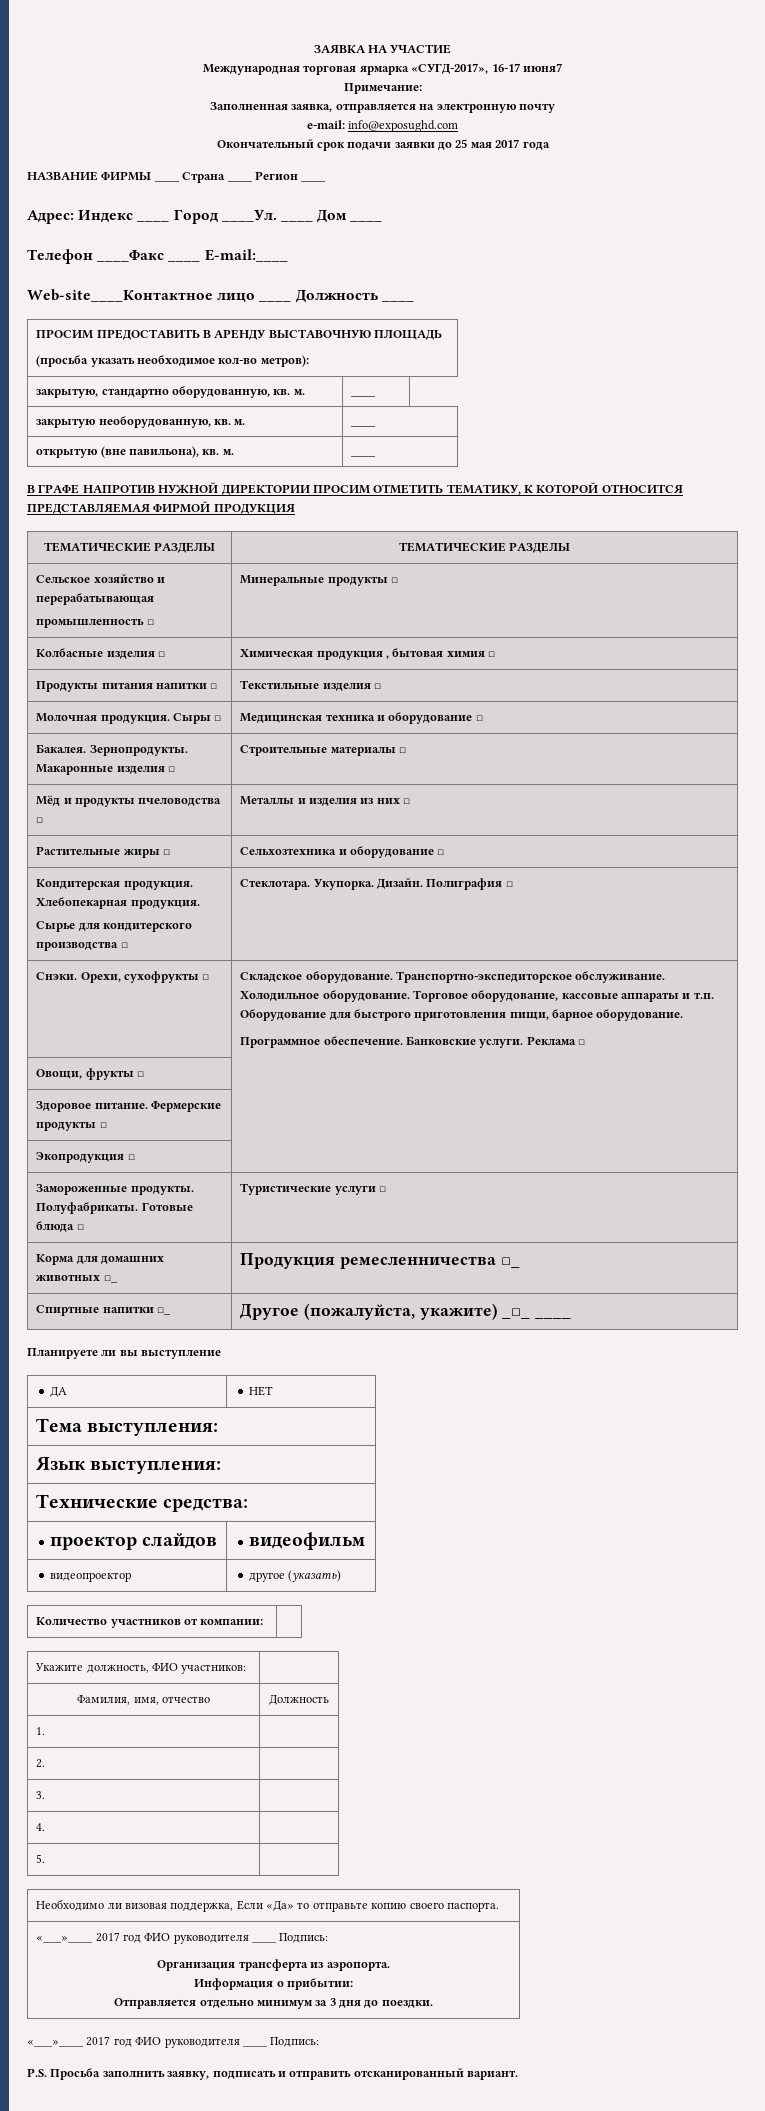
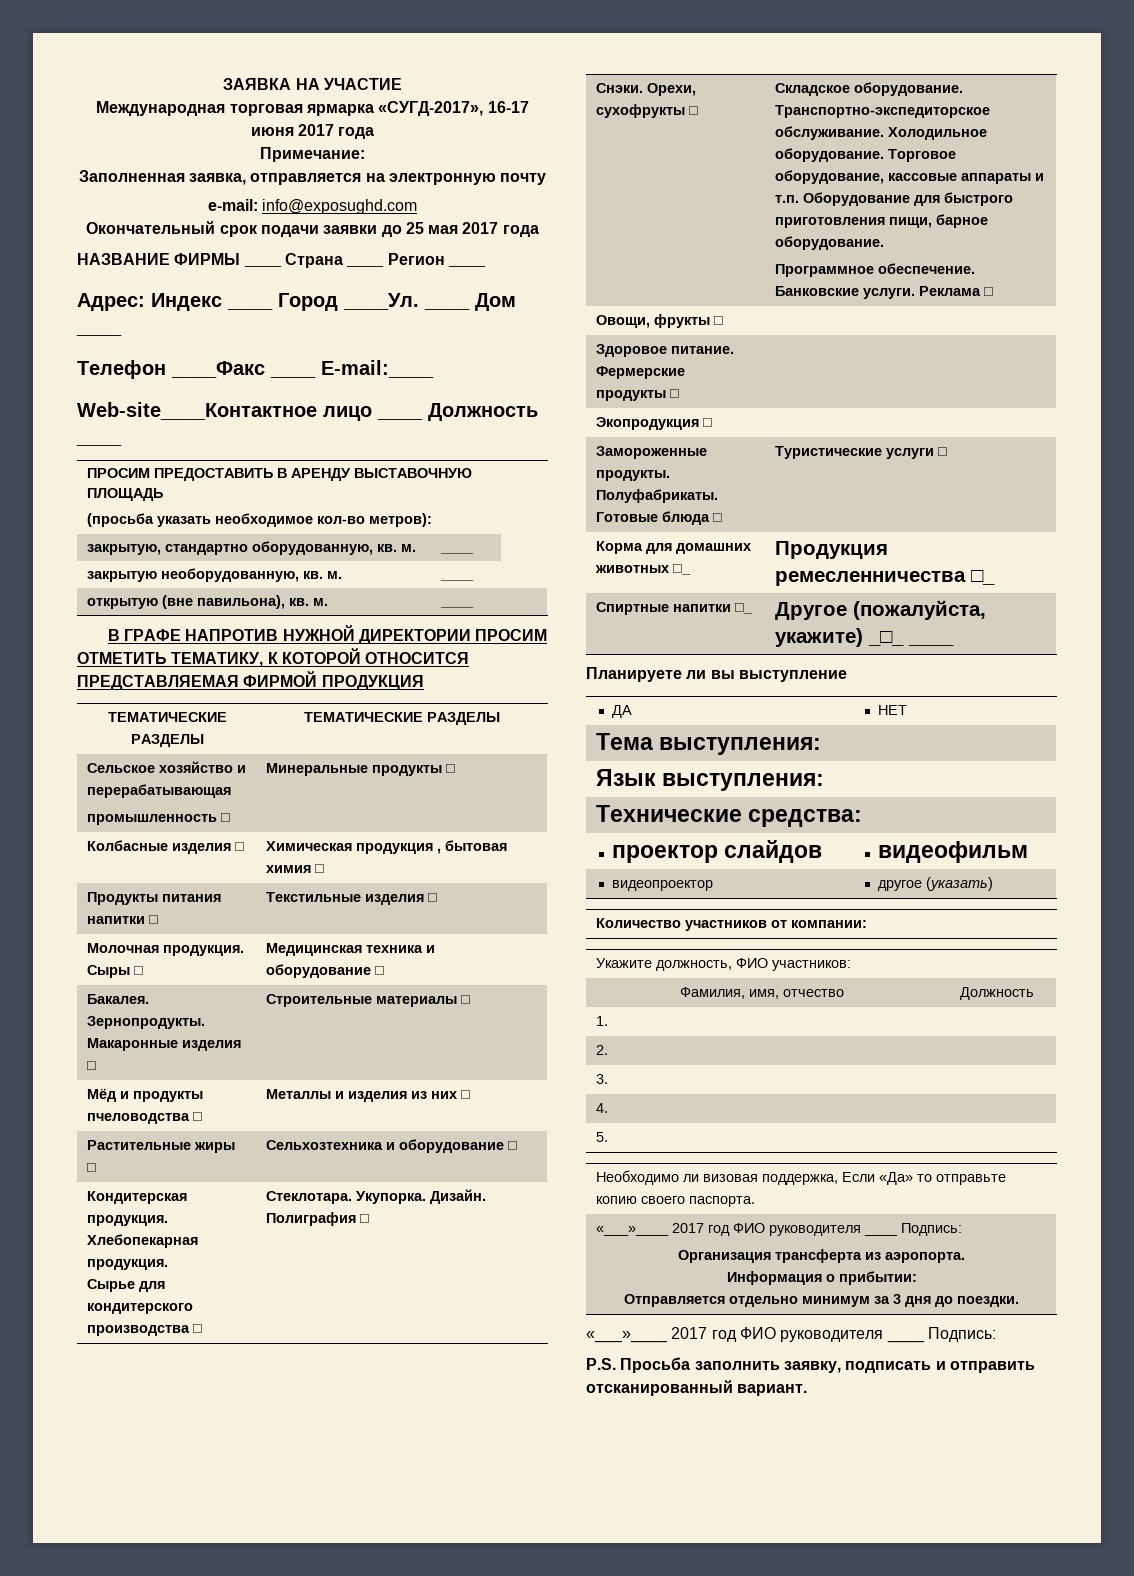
[522,63,562,72] июня7 -> [250,124,375,139] июня 2017 года

